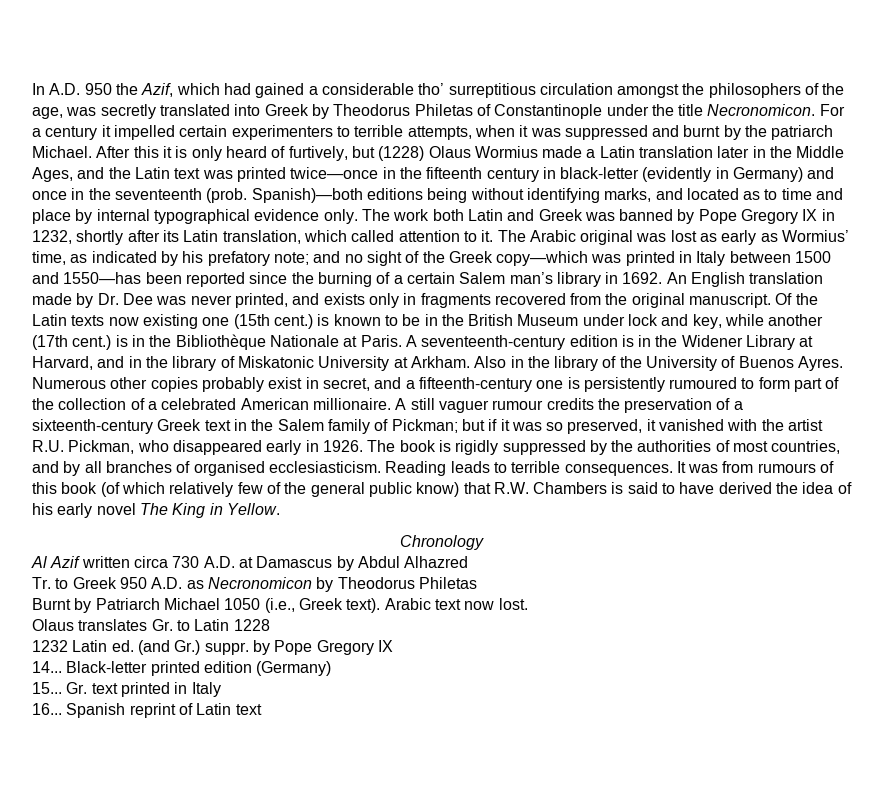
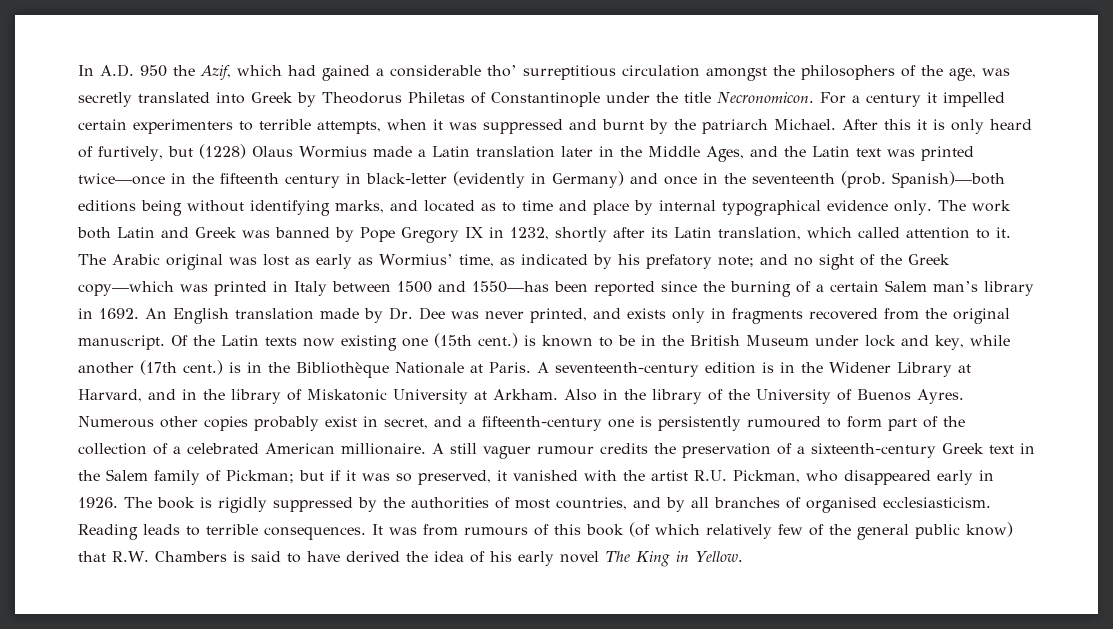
[400,535,484,550] [31,556,469,571] [32,577,477,592] [32,598,528,613] [32,619,270,631] [32,640,393,655] [32,661,332,676] [32,682,221,697] [32,703,262,718] // Chronology // Al Azif written circa 730 A.D. at Damascus by Abdul Alhazred // Tr. to Greek 950 A.D. as Necronomicon by Theodorus Philetas // Burnt by Patriarch Michael 1050 (i.e., Greek text). Arabic text now lost. // Olaus translates Gr. to Latin 1228 // 1232 Latin ed. (and Gr.) suppr. by Pope Gregory IX // 14... Black-letter printed edition (Germany) // 15... Gr. text printed in Italy // 16... Spanish reprint of Latin text -> (743, 556) none

